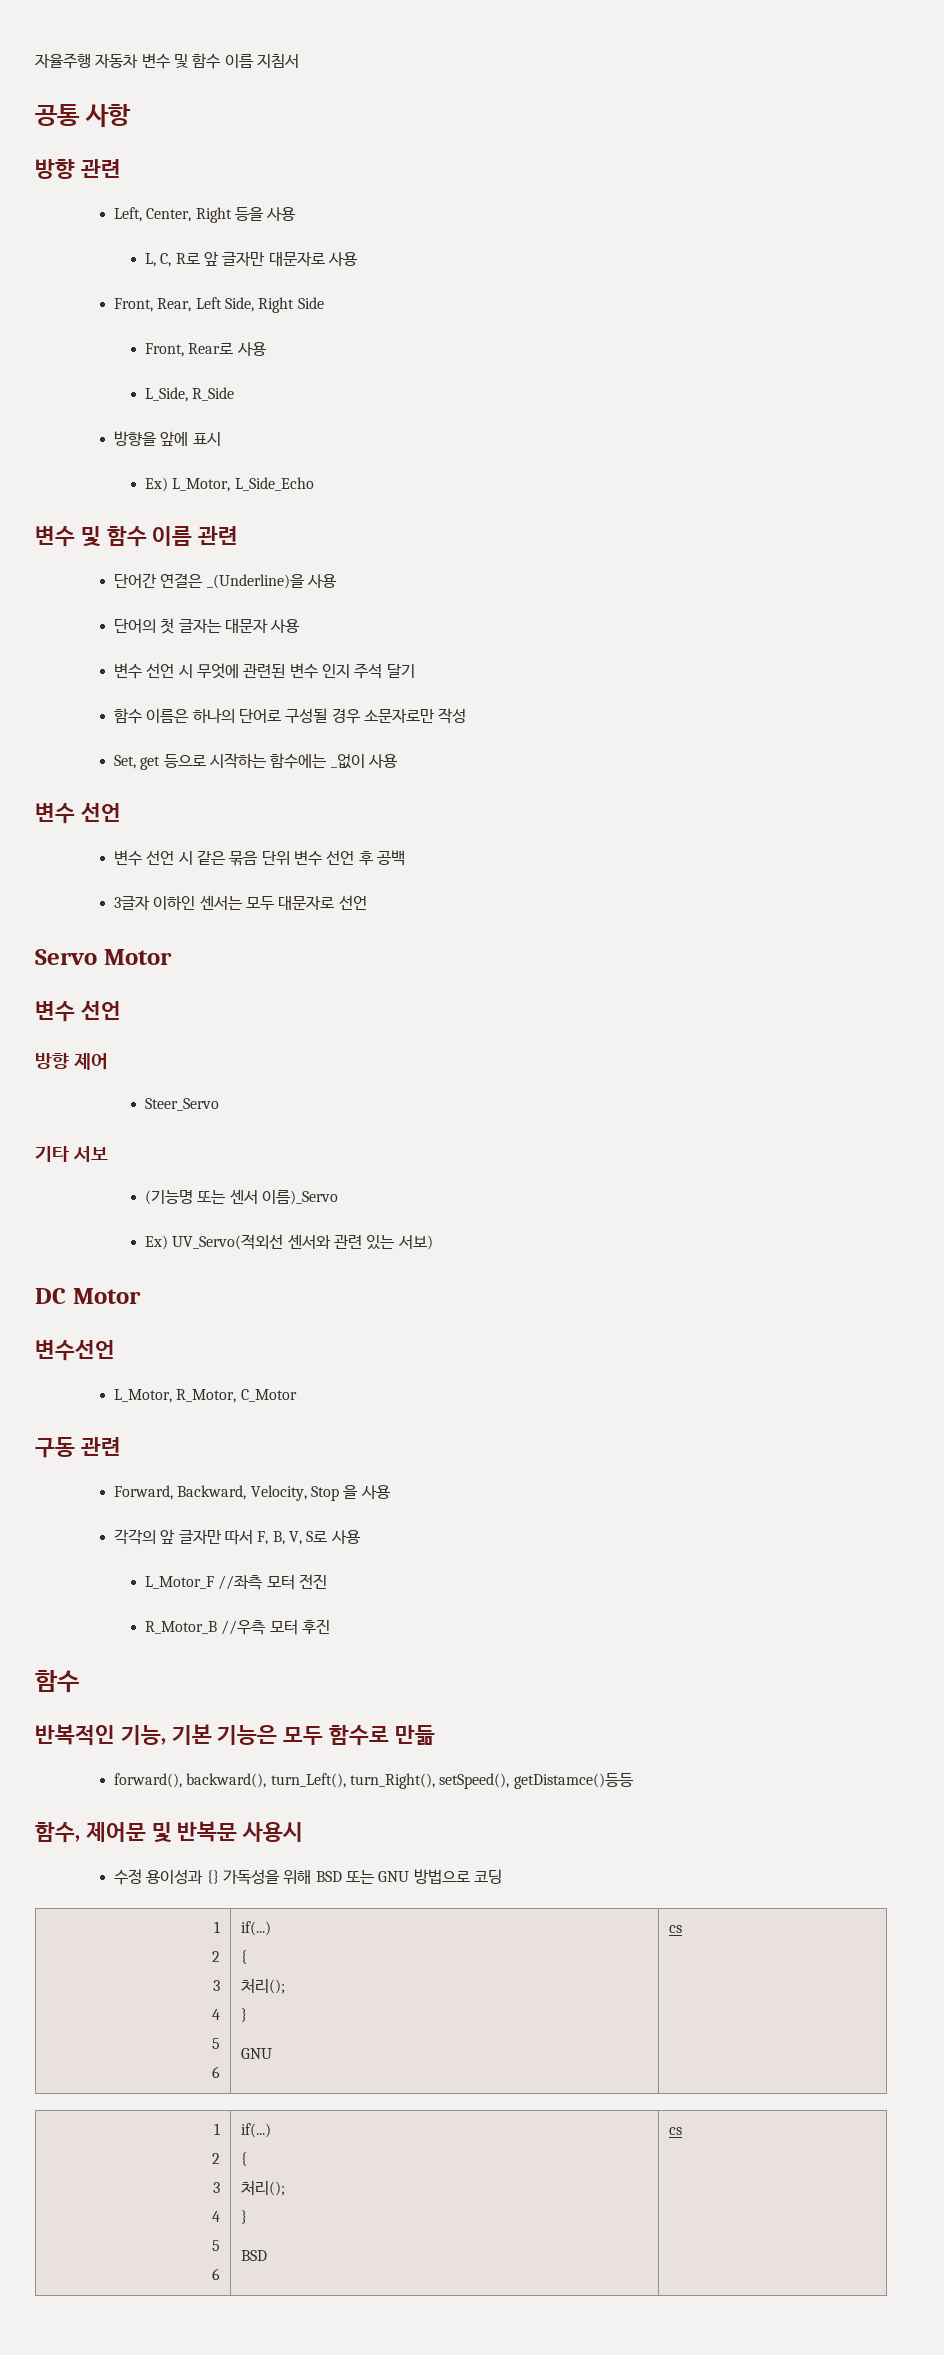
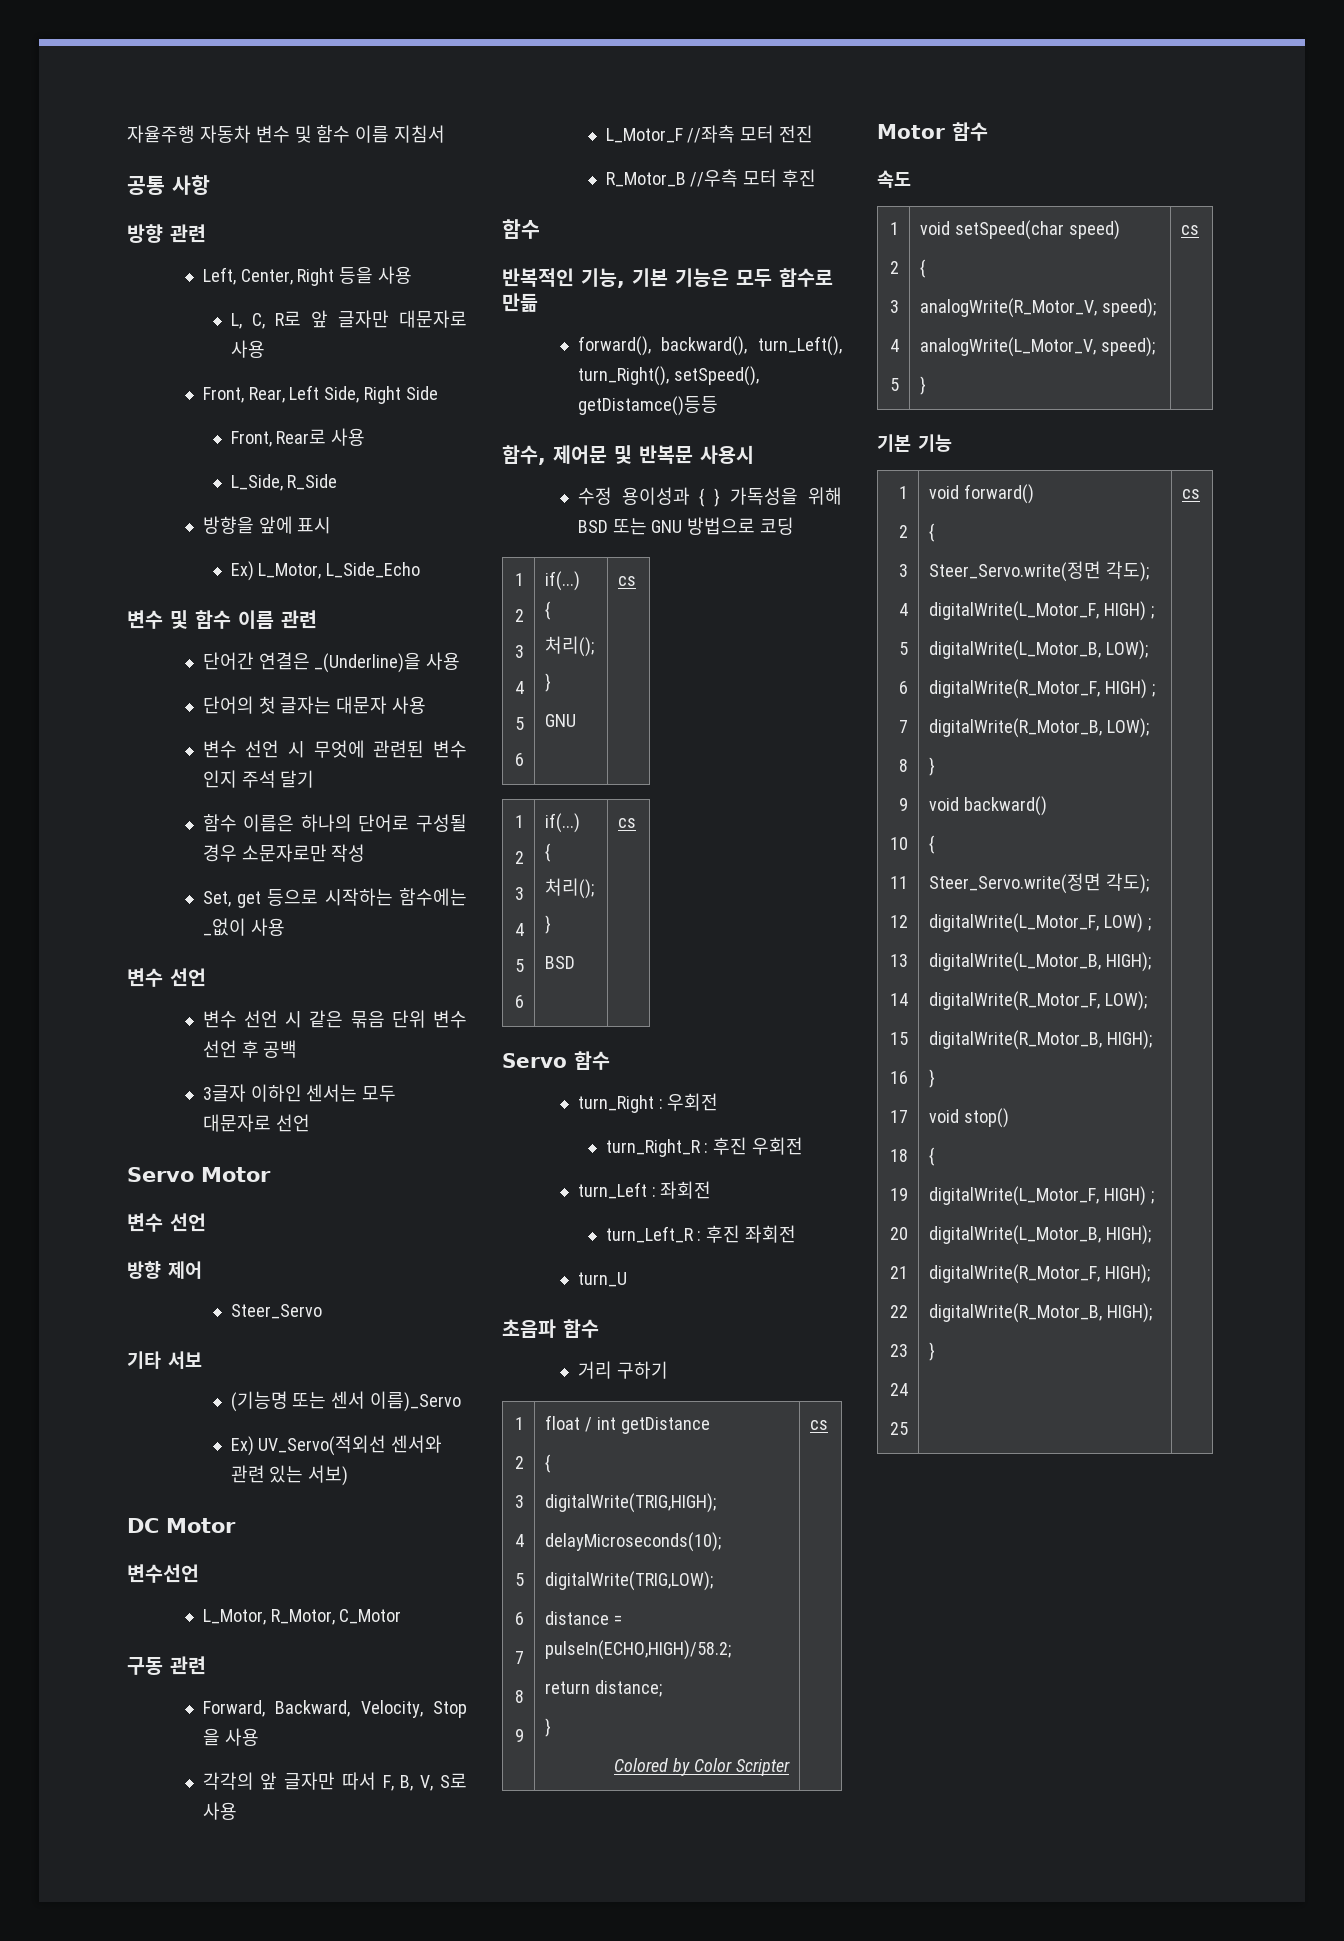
[206,1870,219,1884] {} -> [699,488,721,507] { }
(682, 2131) none -> [502,1051,610,1070] [577,1093,719,1113] [605,1137,804,1157] [577,1181,712,1199] [605,1225,797,1243] [577,1272,627,1287] [502,1319,599,1338] [577,1361,668,1379] [514,1417,524,1430] [514,1456,524,1469] [514,1495,524,1508] [514,1534,524,1547] [514,1573,524,1586] [514,1612,524,1625] [514,1651,524,1664] [514,1690,524,1703] [514,1729,524,1742] [545,1415,710,1434] [545,1454,552,1473] [545,1493,717,1513] [545,1532,722,1552] [545,1571,714,1591] [545,1611,623,1625] [545,1640,732,1660] [545,1680,663,1697] [545,1718,552,1737] [614,1758,790,1776] [810,1420,829,1430] [877,122,988,141] [877,170,911,188] [889,222,899,235] [889,261,899,274] [889,300,899,313] [889,339,899,352] [889,378,899,391] [920,220,1121,240] [920,259,927,278] [920,298,1157,318] [920,337,1156,357] [920,376,927,395] [1181,225,1200,235] [877,434,952,452] [898,486,908,499] [898,525,908,538] [898,564,908,577] [898,603,908,616] [898,642,908,655] [898,681,908,694] [898,720,908,733] [898,759,908,772] [898,798,908,811] [889,837,908,850] [889,876,908,889] [889,915,908,928] [889,954,908,967] [889,993,908,1006] [889,1032,908,1045] [889,1071,908,1084] [889,1110,908,1123] [889,1149,908,1162] [889,1188,908,1201] [889,1227,908,1240] [889,1266,908,1279] [889,1305,908,1318] [889,1344,908,1357] [889,1383,908,1396] [889,1422,908,1435] [929,484,1035,504] [929,523,936,542] [929,561,1150,582] [929,601,1155,621] [929,640,1149,660] [929,679,1156,699] [929,718,1150,738] [929,757,936,776] [929,796,1048,816] [929,835,936,854] [929,873,1150,894] [929,913,1152,933] [929,952,1152,972] [929,991,1148,1011] [929,1030,1153,1050] [929,1069,936,1088] [929,1108,1010,1128] [929,1147,936,1166] [929,1186,1155,1206] [929,1225,1152,1245] [929,1264,1151,1284] [929,1303,1153,1323] [929,1342,936,1361] [1182,489,1201,499] // Servo 함수 // turn_Right : 우회전 // turn_Right_R : 후진 우회전 // turn_Left : 좌회전 // turn_Left_R : 후진 좌회전 // turn_U // 초음파 함수 // 거리 구하기 // 1 // 2 // 3 // 4 // 5 // 6 // 7 // 8 // 9 | float / int getDistance // { // digitalWrite(TRIG,HIGH); // delayMicroseconds(10); // digitalWrite(TRIG,LOW); // distance = pulseIn(ECHO,HIGH)/58.2; // return distance; // } // Colored by Color Scripter | cs // Motor 함수 // 속도 // 1 // 2 // 3 // 4 // 5 | void setSpeed(char speed) // { // analogWrite(R_Motor_V, speed); // analogWrite(L_Motor_V, speed); // } | cs // 기본 기능 // 1 // 2 // 3 // 4 // 5 // 6 // 7 // 8 // 9 // 10 // 11 // 12 // 13 // 14 // 15 // 16 // 17 // 18 // 19 // 20 // 21 // 22 // 23 // 24 // 25 | void forward() // { // Steer_Servo.write(정면 각도); // digitalWrite(L_Motor_F, HIGH) ; // digitalWrite(L_Motor_B, LOW); // digitalWrite(R_Motor_F, HIGH) ; // digitalWrite(R_Motor_B, LOW); // } // void backward() // { // Steer_Servo.write(정면 각도); // digitalWrite(L_Motor_F, LOW) ; // digitalWrite(L_Motor_B, HIGH); // digitalWrite(R_Motor_F, LOW); // digitalWrite(R_Motor_B, HIGH); // } // void stop() // { // digitalWrite(L_Motor_F, HIGH) ; // digitalWrite(L_Motor_B, HIGH); // digitalWrite(R_Motor_F, HIGH); // digitalWrite(R_Motor_B, HIGH); // } | cs

